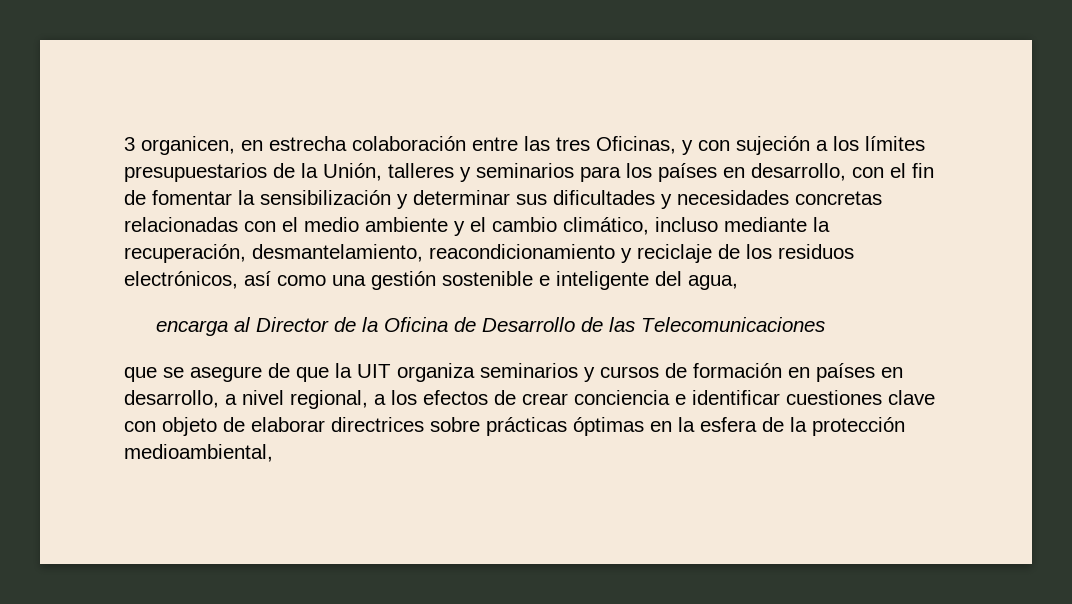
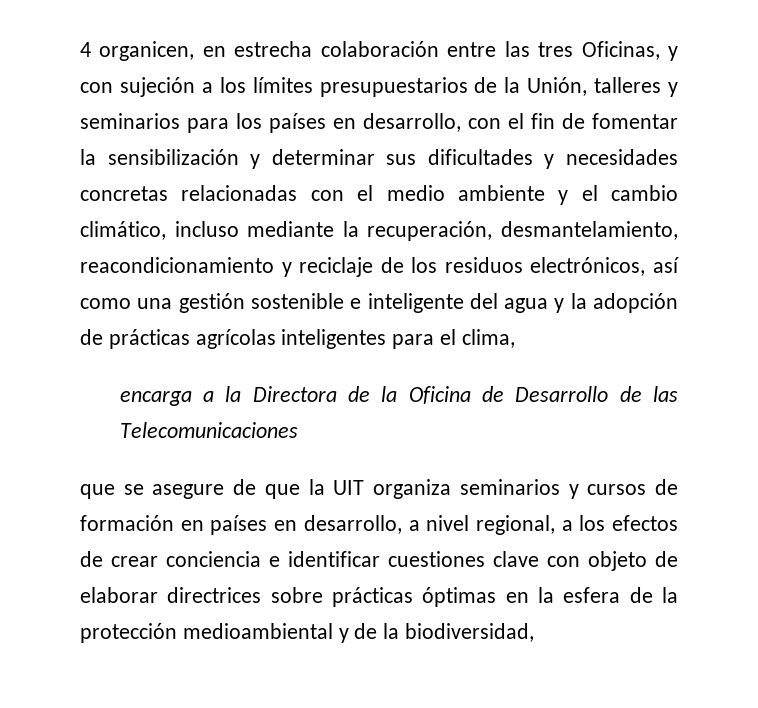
[124,137,135,151] 3 -> [80,42,91,57] 4
[688,275,738,290] [156,317,330,336] agua, // encarga al Director -> [504,293,678,313] [80,329,515,349] [119,386,337,406] agua y la adopción de prácticas agrícolas inteligentes para el clima, // encarga a la Directora
[124,444,273,462] medioambiental, -> [182,623,535,643] medioambiental y de la biodiversidad,

